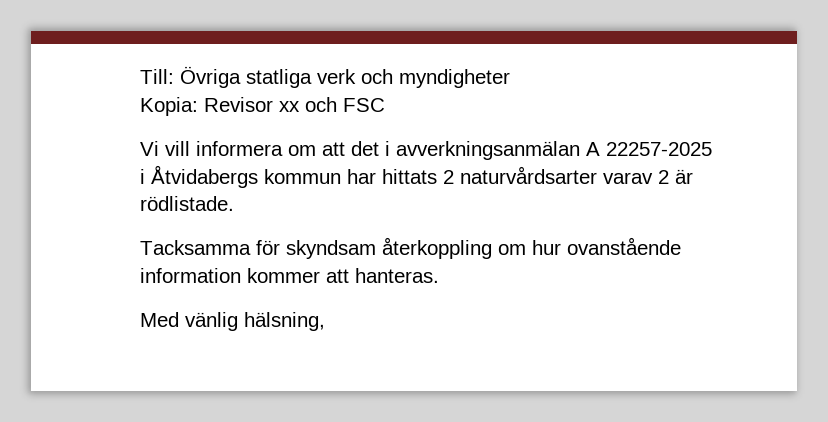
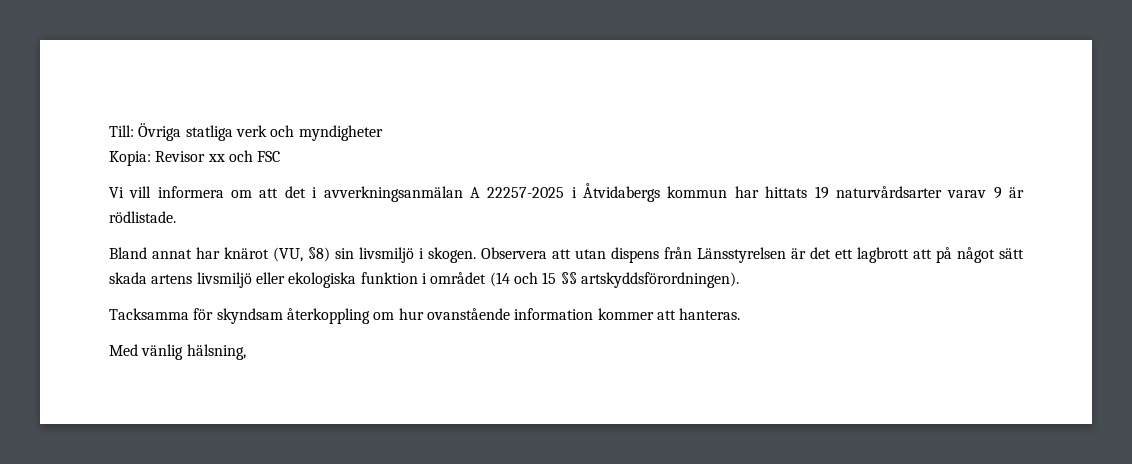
[443,170,454,184] 2 -> [814,186,829,199] 19
[658,170,669,184] 2 -> [993,187,1002,199] 9
(234, 203) none -> [109,247,1024,263] [109,272,739,288] // Bland annat har knärot (VU, §8) sin livsmiljö i skogen. Observera att utan dispens från Länsstyrelsen är det ett lagbrott att på något sätt skada artens livsmiljö eller ekologiska funktion i området (14 och 15 §§ artskyddsförordningen).

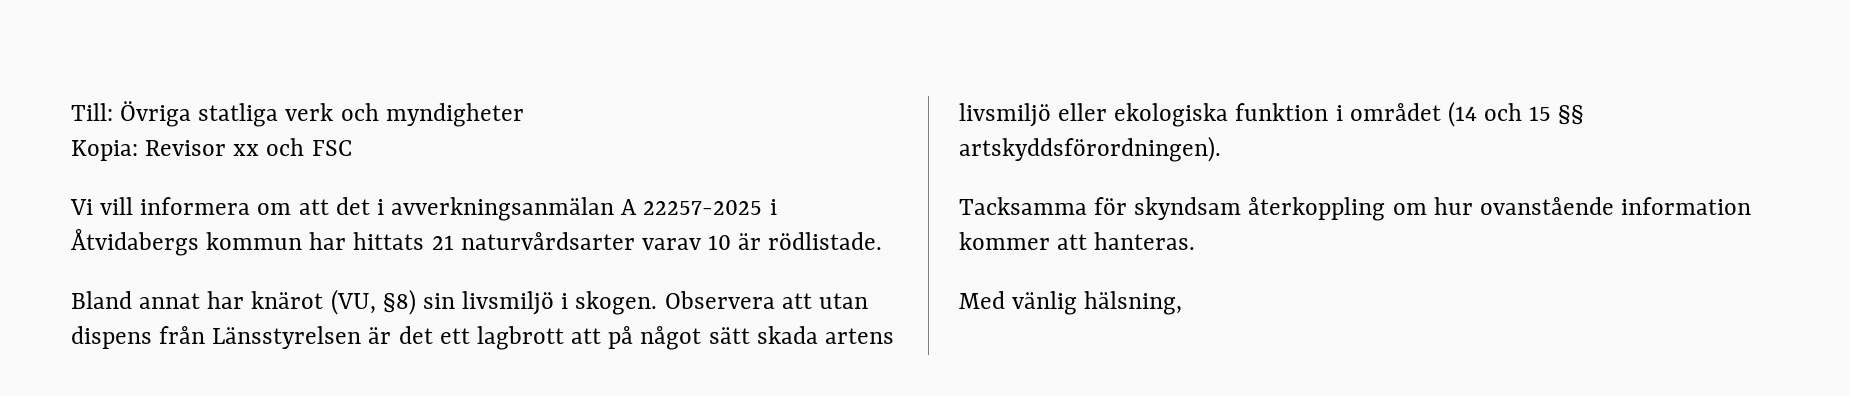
[814,186,829,199] 19 -> [431,235,454,250] 21
[993,187,1002,199] 9 -> [708,235,732,250] 10

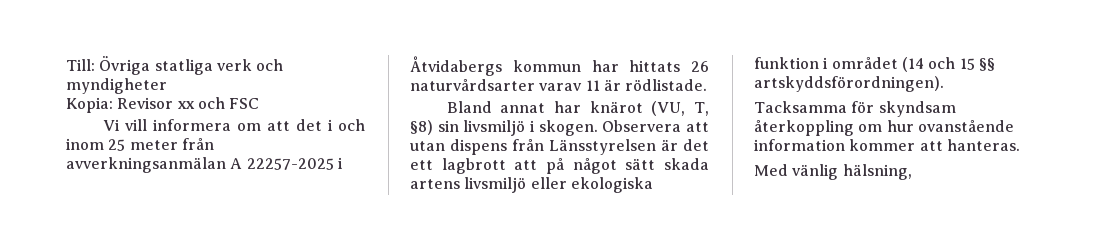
(384, 207) none -> [338,119,365,131] [66,138,214,151] och inom 25 meter från
[431,235,454,250] 21 -> [691,61,709,72] 26
[708,235,732,250] 10 -> [585,80,600,91] 11
(376, 302) none -> [694,102,709,116] T,

